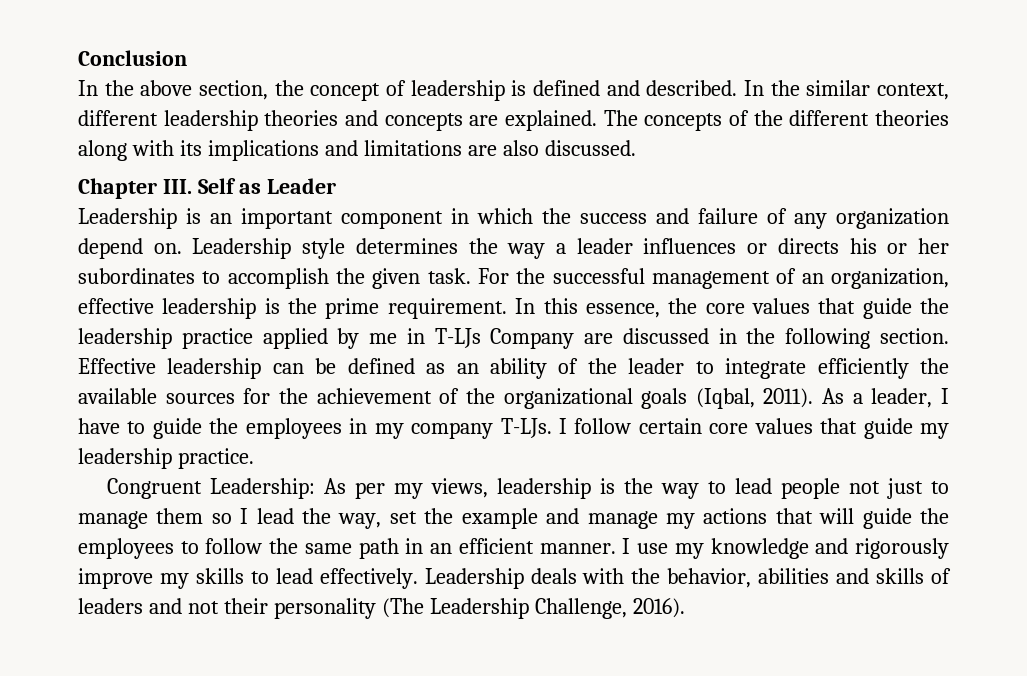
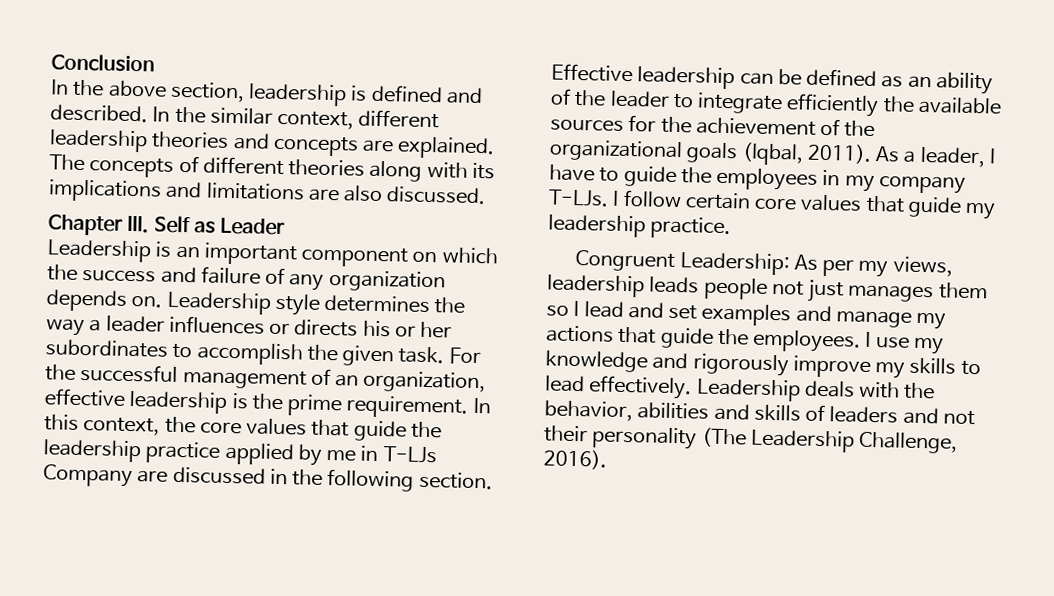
[274,80,406,101] the concept of -> (245, 92) none
[753,110,783,126] the -> (199, 164) none
[451,208,469,224] in -> [412,251,438,263] on
[78,238,143,259] depend -> [46,289,128,312] depends
[585,303,660,318] essence, -> [83,417,161,436] context,
[599,478,772,499] is the way to lead -> [649,276,700,294] leads
[931,481,950,494] [78,511,148,529] to manage -> [848,284,935,303] manages
[302,508,538,529] the way, set the example -> [627,302,792,327] and set examples
[819,508,949,529] [78,538,616,559] will guide the employees to follow the same path in an efficient manner. -> [660,327,862,353] guide the employees.

